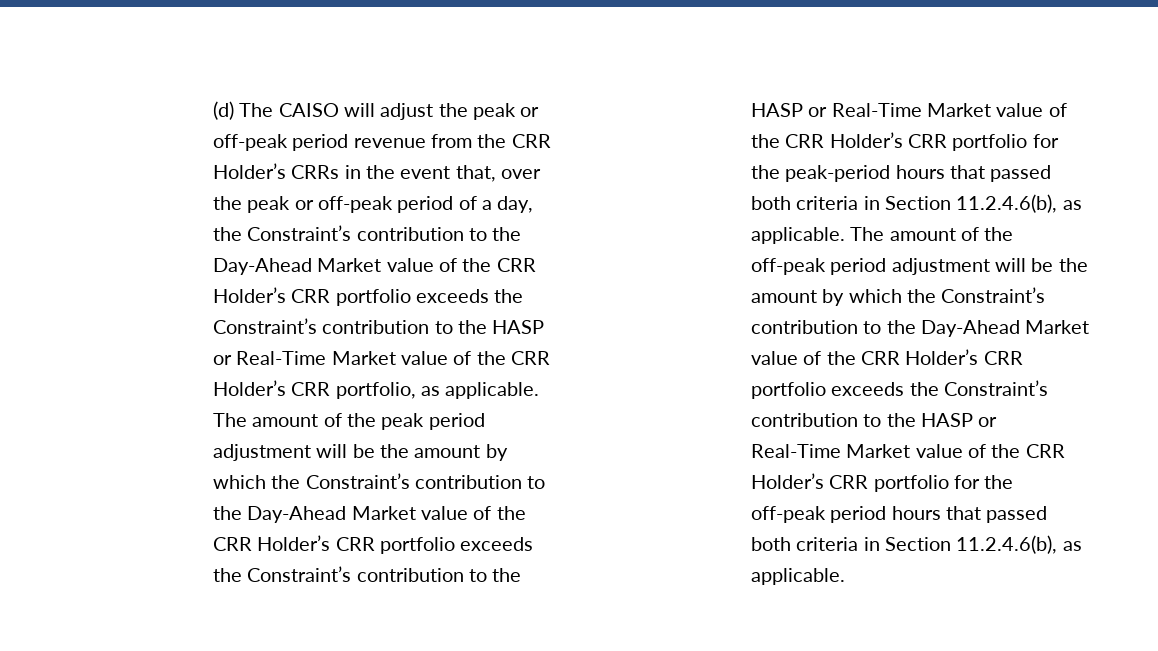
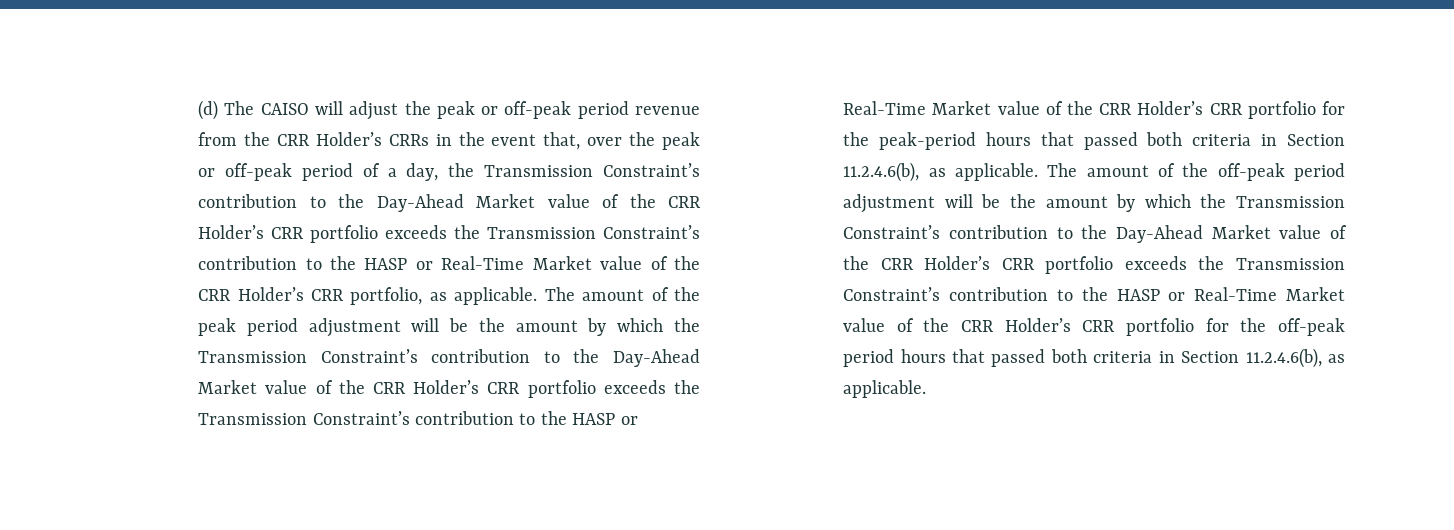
(243, 234) none -> [484,165,594,177] Transmission
(524, 296) none -> [487,227,597,239] Transmission
(301, 482) none -> [198,351,308,363] Transmission
(243, 575) none -> [198,413,308,425] Transmission
(936, 296) none -> [1236,196,1346,208] Transmission
(939, 389) none -> [1236,258,1345,270] Transmission

